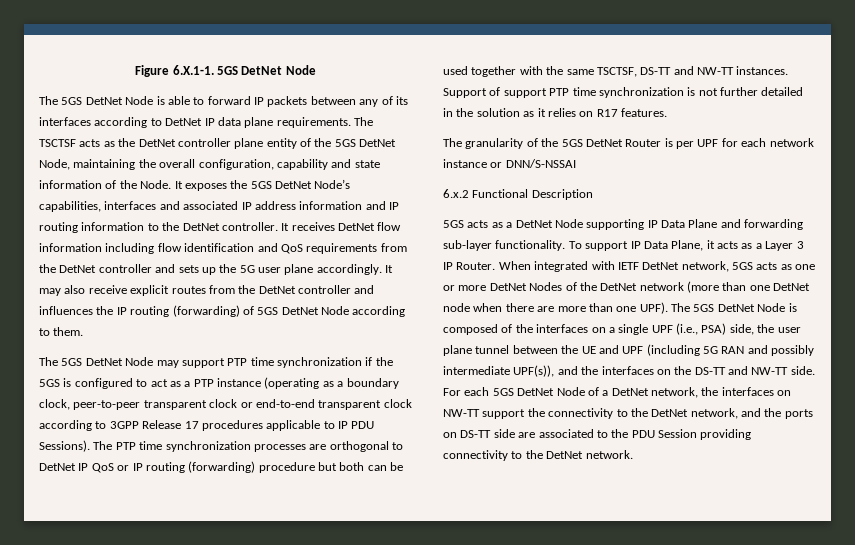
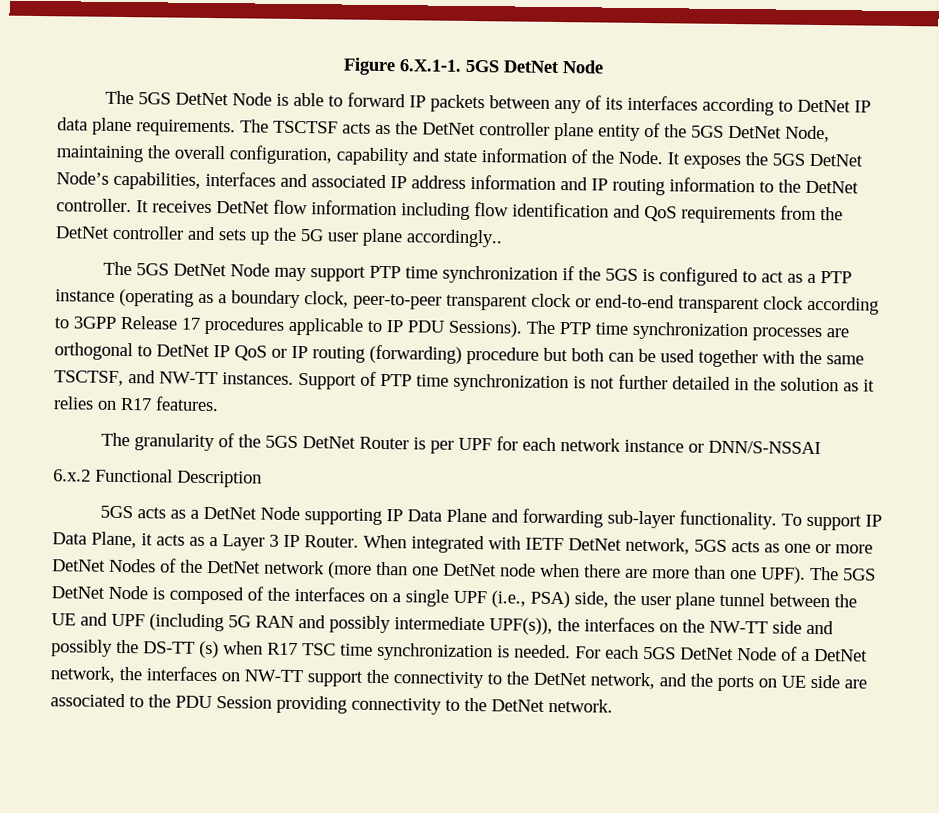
[316,264,394,275] [39,285,375,296] [39,305,406,317] [39,327,84,336] accordingly. It may also receive explicit routes from the DetNet controller and influences the IP routing (forwarding) of 5GS DetNet Node according to them. -> [406,229,503,248] accordingly..
[640,67,672,75] DS-TT -> (124, 378) none
[503,88,547,98] support -> (377, 378) none
[557,366,578,375] and -> (553, 626) none
[694,366,815,375] DS-TT and NW-TT side. -> [709,620,834,635] [51,639,571,662] NW-TT side and possibly the DS-TT (s) when R17 TSC time synchronization is needed.
[460,430,492,438] DS-TT -> [781,675,806,688] UE

